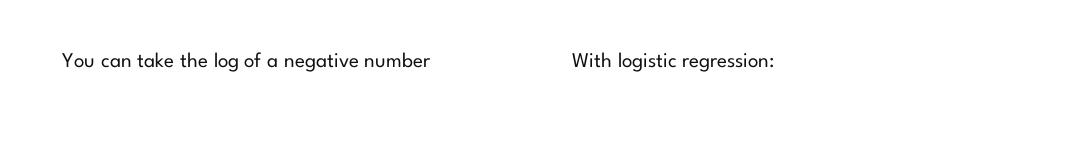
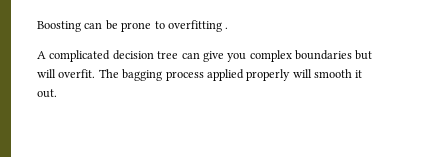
[62,52,432,72] [572,52,775,72] You can take the log of a negative number // With logistic regression: -> [37,20,229,32] [37,50,373,62] [37,69,363,81] [37,89,57,98] Boosting can be prone to overfitting . // A complicated decision tree can give you complex boundaries but will overfit. The bagging process applied properly will smooth it out.

